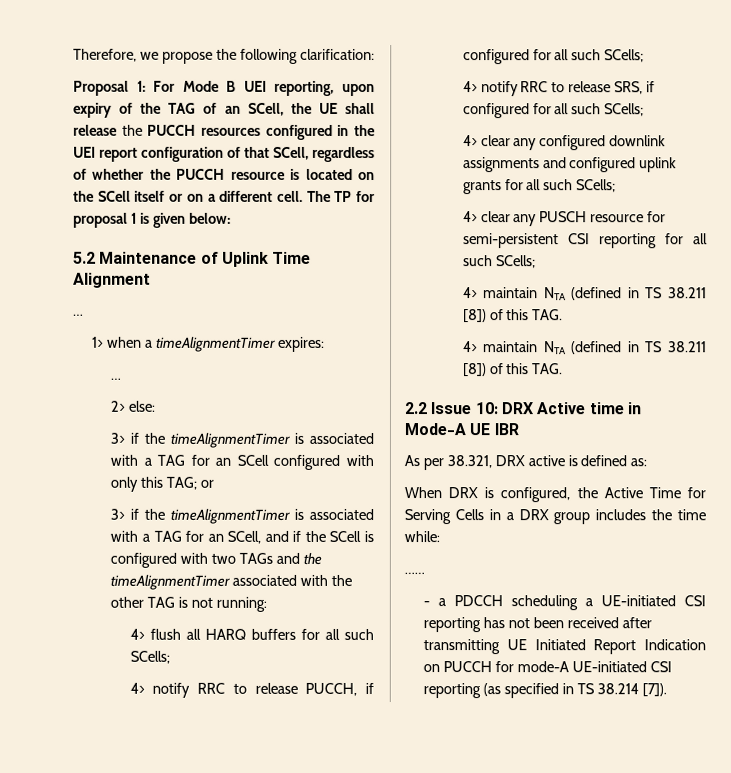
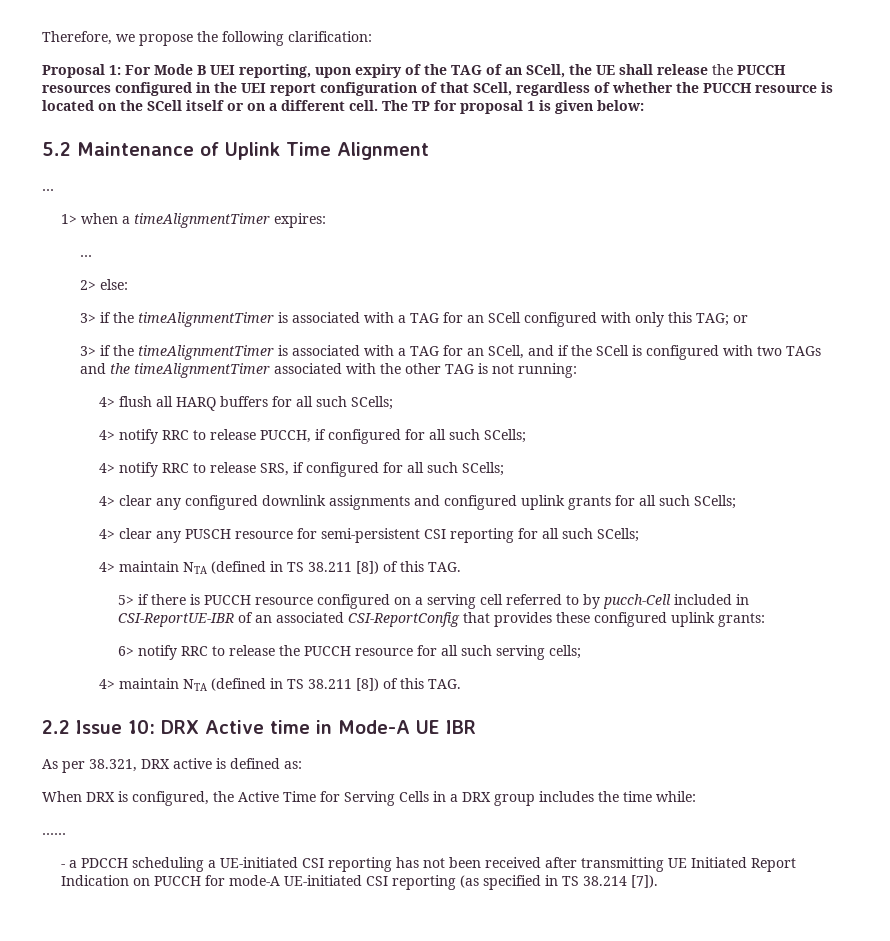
(564, 315) none -> [117,594,749,609] [117,612,765,627] [117,645,581,660] // 5> if there is PUCCH resource configured on a serving cell referred to by pucch-Cell included in CSI-ReportUE-IBR of an associated CSI-ReportConfig that provides these configured uplink grants: // 6> notify RRC to release the PUCCH resource for all such serving cells;

